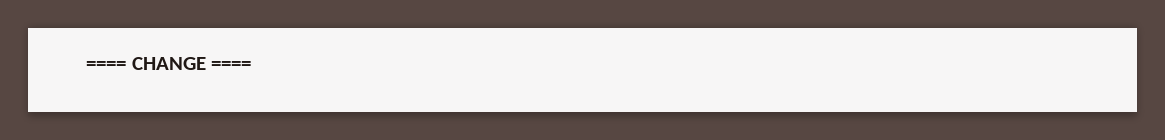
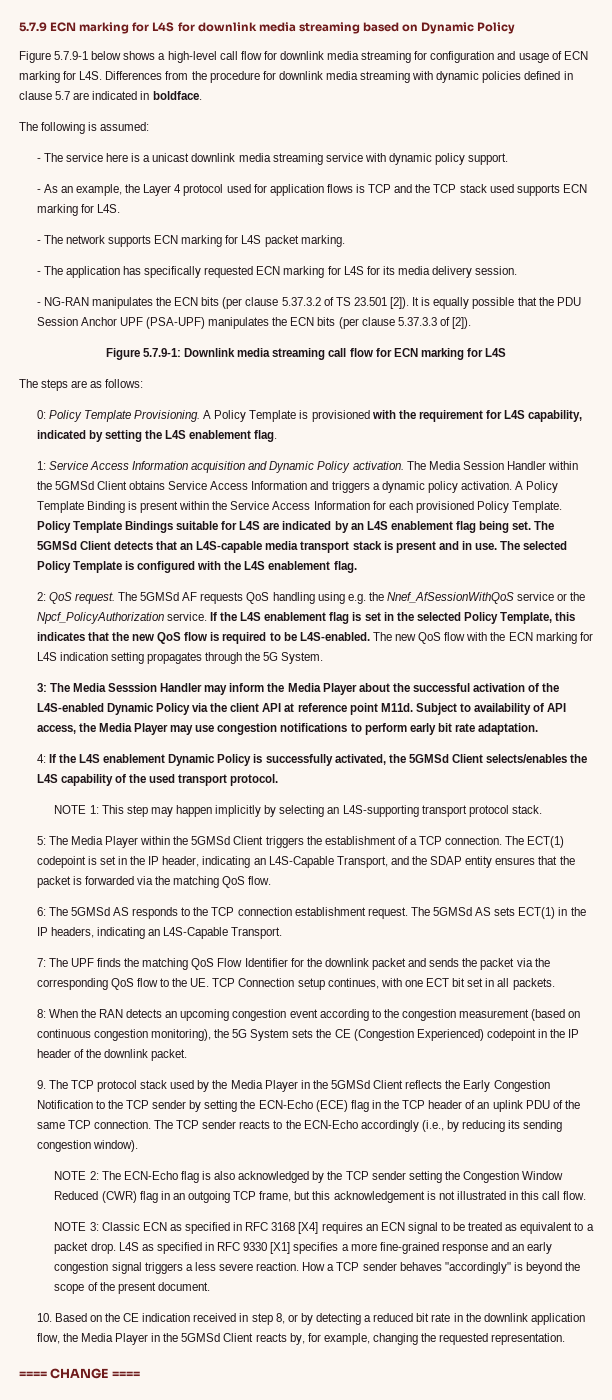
(86, 65) none -> [19,22,516,34] [19,51,588,63] [19,71,573,83] [19,91,202,100] [19,122,150,134] [36,153,509,165] [36,184,587,196] [36,204,120,216] [36,235,345,247] [36,266,518,278] [36,297,581,309] [36,317,472,329] [105,348,507,360] [19,379,144,391] [36,410,583,422] [36,430,278,442] [36,461,579,473] [36,481,559,493] [36,501,563,513] [36,521,555,533] [36,541,568,553] [36,561,357,573] [36,592,586,604] [36,612,576,624] [36,632,593,644] [36,652,324,664] [36,683,560,695] [36,703,567,715] [36,723,539,735] [36,754,588,766] [36,774,279,786] [54,805,542,817] [36,836,565,848] [36,856,575,868] [36,876,272,888] [36,907,586,919] [36,927,283,939] [36,958,550,970] [36,978,555,990] [36,1009,581,1021] [36,1029,580,1041] [36,1049,188,1061] [36,1080,550,1092] [36,1100,580,1112] [36,1120,563,1132] [36,1140,138,1152] [54,1171,564,1183] [54,1191,587,1203] [54,1222,594,1234] [54,1242,553,1254] [54,1262,581,1274] [54,1282,210,1294] [36,1313,585,1325] [36,1333,566,1345] 5.7.9 ECN marking for L4S for downlink media streaming based on Dynamic Policy // Figure 5.7.9-1 below shows a high-level call flow for downlink media streaming for configuration and usage of ECN marking for L4S. Differences from the procedure for downlink media streaming with dynamic policies defined in clause 5.7 are indicated in boldface. // The following is assumed: // - The service here is a unicast downlink media streaming service with dynamic policy support. // - As an example, the Layer 4 protocol used for application flows is TCP and the TCP stack used supports ECN marking for L4S. // - The network supports ECN marking for L4S packet marking. // - The application has specifically requested ECN marking for L4S for its media delivery session. // - NG-RAN manipulates the ECN bits (per clause 5.37.3.2 of TS 23.501 [2]). It is equally possible that the PDU Session Anchor UPF (PSA-UPF) manipulates the ECN bits (per clause 5.37.3.3 of [2]). // Figure 5.7.9-1: Downlink media streaming call flow for ECN marking for L4S // The steps are as follows: // 0: Policy Template Provisioning. A Policy Template is provisioned with the requirement for L4S capability, indicated by setting the L4S enablement flag. // 1: Service Access Information acquisition and Dynamic Policy activation. The Media Session Handler within the 5GMSd Client obtains Service Access Information and triggers a dynamic policy activation. A Policy Template Binding is present within the Service Access Information for each provisioned Policy Template. Policy Template Bindings suitable for L4S are indicated by an L4S enablement flag being set. The 5GMSd Client detects that an L4S-capable media transport stack is present and in use. The selected Policy Template is configured with the L4S enablement flag. // 2: QoS request. The 5GMSd AF requests QoS handling using e.g. the Nnef_AfSessionWithQoS service or the Npcf_PolicyAuthorization service. If the L4S enablement flag is set in the selected Policy Template, this indicates that the new QoS flow is required to be L4S-enabled. The new QoS flow with the ECN marking for L4S indication setting propagates through the 5G System. // 3: The Media Sesssion Handler may inform the Media Player about the successful activation of the L4S-enabled Dynamic Policy via the client API at reference point M11d. Subject to availability of API access, the Media Player may use congestion notifications to perform early bit rate adaptation. // 4: If the L4S enablement Dynamic Policy is successfully activated, the 5GMSd Client selects/enables the L4S capability of the used transport protocol. // NOTE 1: This step may happen implicitly by selecting an L4S-supporting transport protocol stack. // 5: The Media Player within the 5GMSd Client triggers the establishment of a TCP connection. The ECT(1) codepoint is set in the IP header, indicating an L4S-Capable Transport, and the SDAP entity ensures that the packet is forwarded via the matching QoS flow. // 6: The 5GMSd AS responds to the TCP connection establishment request. The 5GMSd AS sets ECT(1) in the IP headers, indicating an L4S-Capable Transport. // 7: The UPF finds the matching QoS Flow Identifier for the downlink packet and sends the packet via the corresponding QoS flow to the UE. TCP Connection setup continues, with one ECT bit set in all packets. // 8: When the RAN detects an upcoming congestion event according to the congestion measurement (based on continuous congestion monitoring), the 5G System sets the CE (Congestion Experienced) codepoint in the IP header of the downlink packet. // 9. The TCP protocol stack used by the Media Player in the 5GMSd Client reflects the Early Congestion Notification to the TCP sender by setting the ECN-Echo (ECE) flag in the TCP header of an uplink PDU of the same TCP connection. The TCP sender reacts to the ECN-Echo accordingly (i.e., by reducing its sending congestion window). // NOTE 2: The ECN-Echo flag is also acknowledged by the TCP sender setting the Congestion Window Reduced (CWR) flag in an outgoing TCP frame, but this acknowledgement is not illustrated in this call flow. // NOTE 3: Classic ECN as specified in RFC 3168 [X4] requires an ECN signal to be treated as equivalent to a packet drop. L4S as specified in RFC 9330 [X1] specifies a more fine-grained response and an early congestion signal triggers a less severe reaction. How a TCP sender behaves "accordingly" is beyond the scope of the present document. // 10. Based on the CE indication received in step 8, or by detecting a reduced bit rate in the downlink application flow, the Media Player in the 5GMSd Client reacts by, for example, changing the requested representation. //

